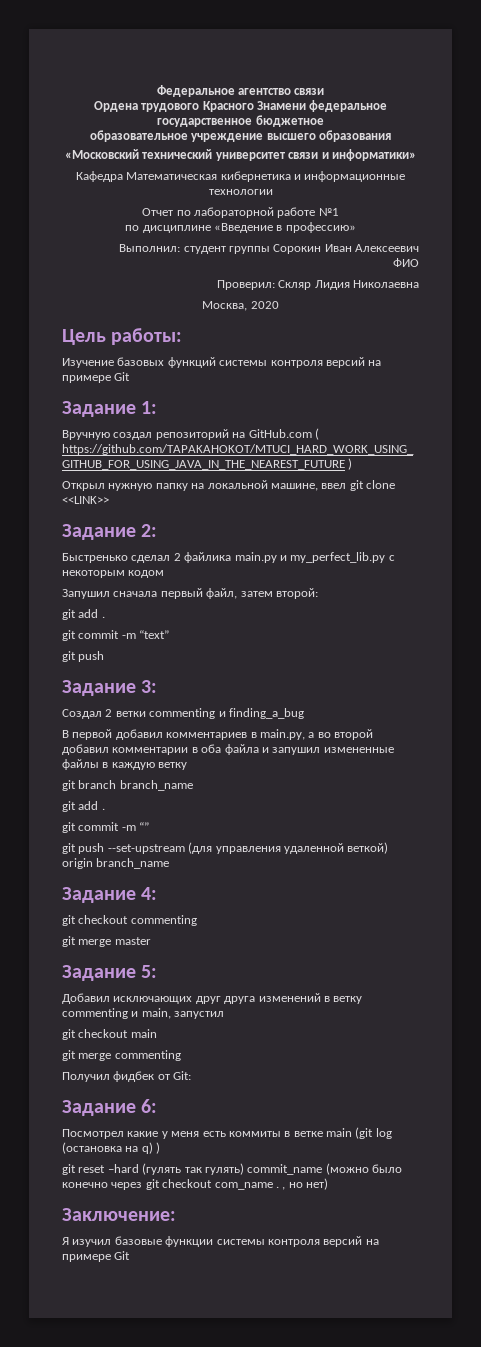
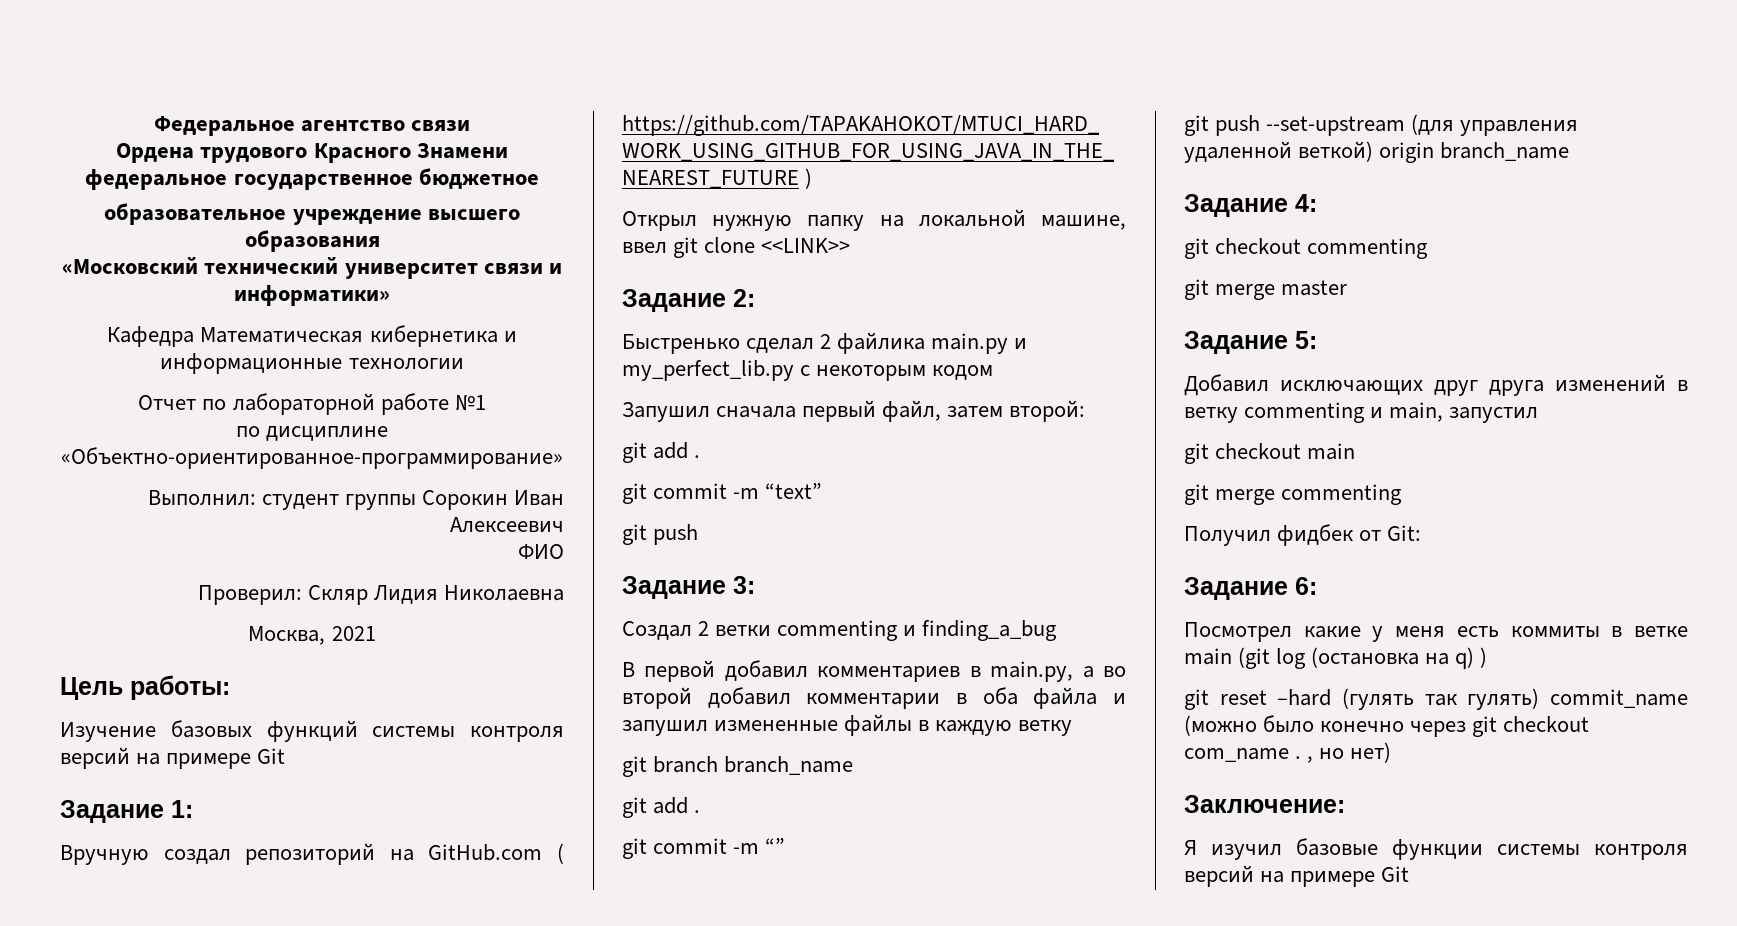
[214,222,356,233] «Введение в профессию» -> [61,447,563,469] «Объектно-ориентированное-программирование»
[250,301,279,309] 2020 -> [331,626,376,641] 2021

